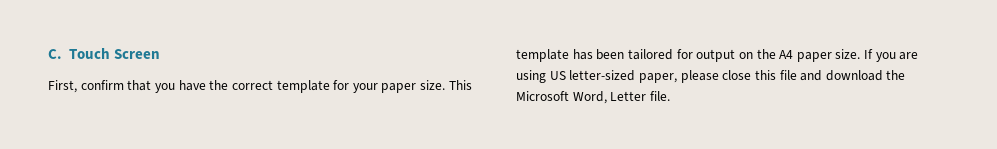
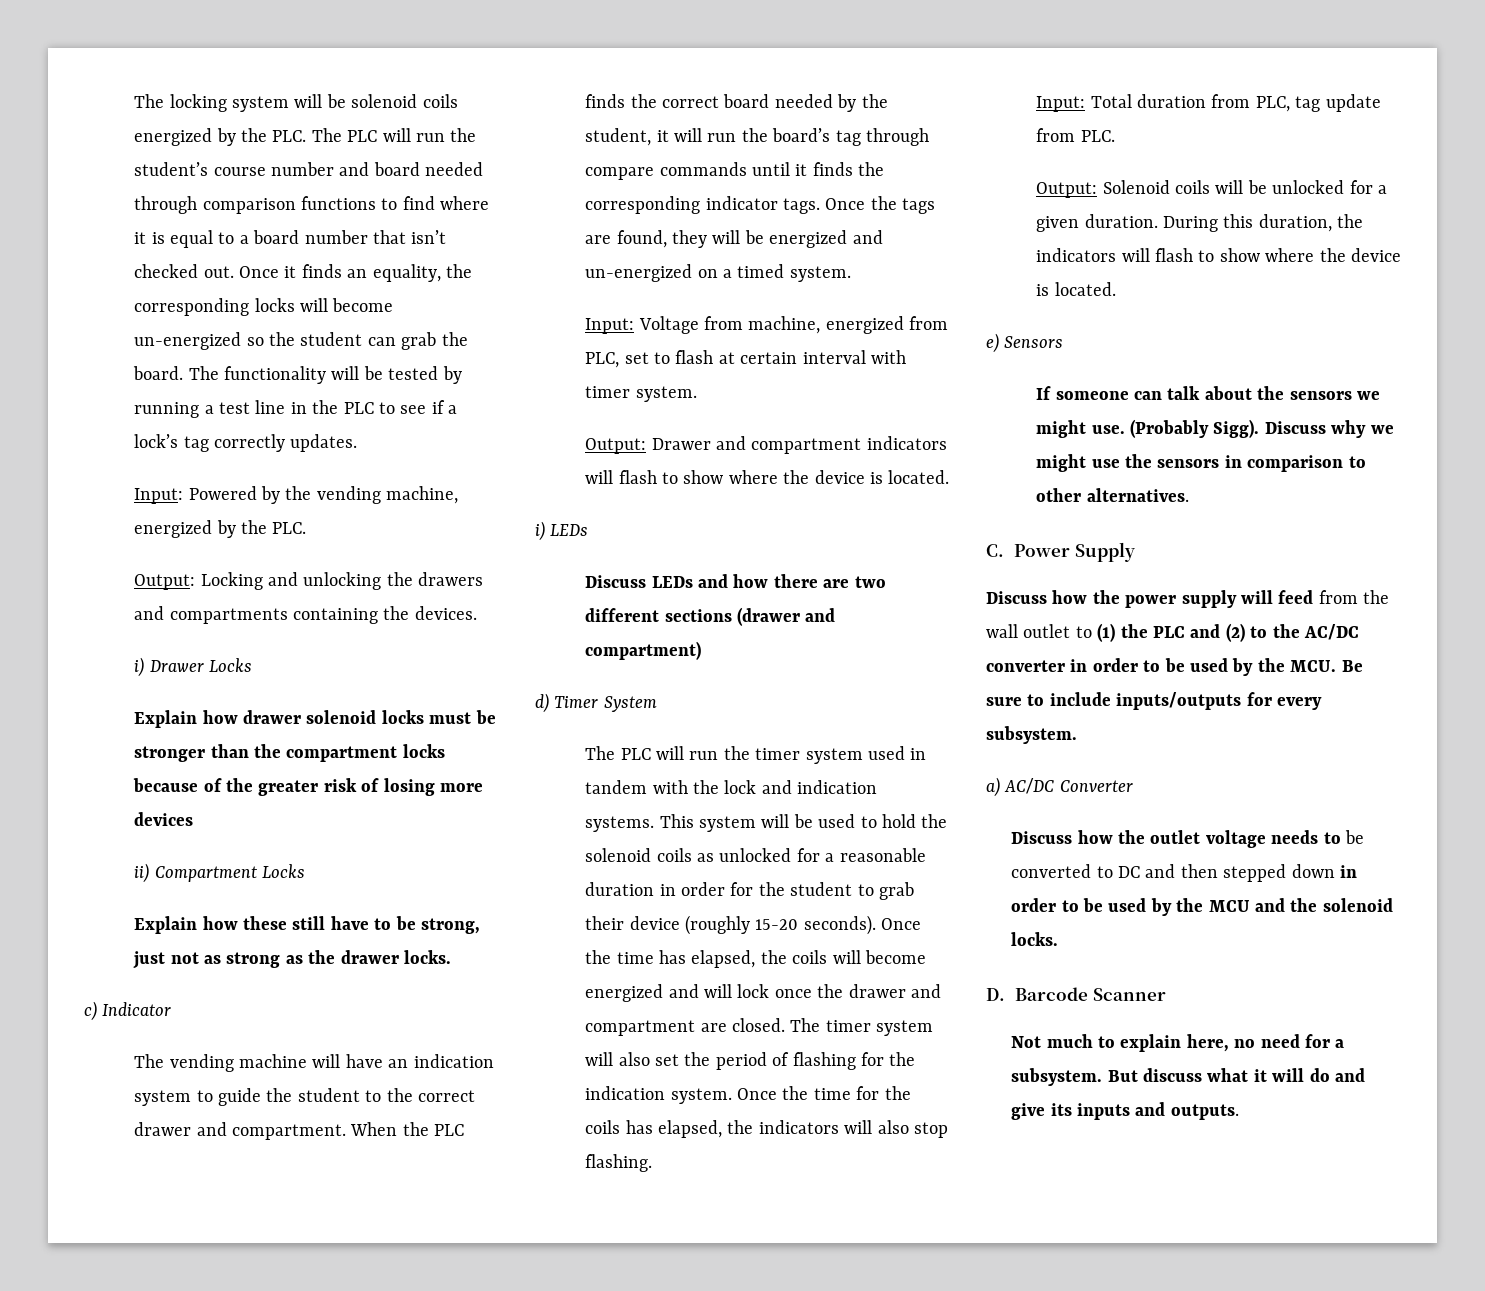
[48,48,160,59] [48,80,472,93] [516,49,919,62] [516,70,906,83] [516,91,670,104] C. Touch Screen // First, confirm that you have the correct template for your paper size. This template has been tailored for output on the A4 paper size. If you are using US letter-sized paper, please close this file and download the Microsoft Word, Letter file. -> [134,94,458,112] [134,128,477,146] [134,162,484,176] [134,196,490,214] [134,230,447,248] [134,264,472,282] [134,298,394,316] [134,332,468,350] [133,366,462,384] [134,400,458,418] [134,434,358,452] [134,486,459,504] [134,520,307,538] [134,572,484,590] [134,606,477,624] [134,657,252,677] [134,710,496,728] [134,744,445,762] [133,778,483,796] [134,812,194,826] [134,863,305,883] [134,916,480,934] [133,950,451,969] [84,1001,172,1021] [134,1054,494,1072] [134,1088,475,1106] [134,1122,465,1140] [585,94,888,112] [585,128,929,146] [585,162,885,180] [585,196,936,214] [585,230,883,248] [585,264,851,282] [585,316,949,334] [585,350,906,368] [585,386,697,402] [585,436,947,454] [585,470,950,484] [535,521,589,541] [585,574,886,588] [585,607,836,626] [585,641,702,660] [535,693,657,713] [585,746,927,764] [585,780,878,794] [585,814,948,832] [585,848,926,862] [585,882,914,900] [585,915,922,935] [585,950,926,968] [585,984,941,1002] [585,1018,934,1036] [585,1052,916,1070] [585,1086,911,1104] [585,1120,948,1138] [585,1154,653,1172] [1036,94,1381,112] [1036,128,1115,142] [1036,180,1387,198] [1036,214,1364,232] [1036,248,1401,262] [1036,282,1116,296] [986,333,1064,353] [1036,386,1380,400] [1036,419,1394,438] [1036,454,1366,472] [1036,488,1189,502] [986,542,1135,562] [986,590,1390,608] [986,623,1359,642] [986,658,1363,676] [986,692,1322,710] [986,726,1077,744] [986,777,1133,797] [1011,830,1364,848] [1011,864,1357,882] [1011,898,1393,916] [1011,932,1059,946] [986,987,1166,1001] [1011,1034,1345,1052] [1011,1068,1365,1086] [1011,1102,1239,1120] The locking system will be solenoid coils energized by the PLC. The PLC will run the student’s course number and board needed through comparison functions to find where it is equal to a board number that isn’t checked out. Once it finds an equality, the corresponding locks will become un-energized so the student can grab the board. The functionality will be tested by running a test line in the PLC to see if a lock’s tag correctly updates. // Input: Powered by the vending machine, energized by the PLC. // Output: Locking and unlocking the drawers and compartments containing the devices. // i) Drawer Locks // Explain how drawer solenoid locks must be stronger than the compartment locks because of the greater risk of losing more devices // ii) Compartment Locks // Explain how these still have to be strong, just not as strong as the drawer locks. // c) Indicator // The vending machine will have an indication system to guide the student to the correct drawer and compartment. When the PLC finds the correct board needed by the student, it will run the board’s tag through compare commands until it finds the corresponding indicator tags. Once the tags are found, they will be energized and un-energized on a timed system. // Input: Voltage from machine, energized from PLC, set to flash at certain interval with timer system. // Output: Drawer and compartment indicators will flash to show where the device is located. // i) LEDs // Discuss LEDs and how there are two different sections (drawer and compartment) // d) Timer System // The PLC will run the timer system used in tandem with the lock and indication systems. This system will be used to hold the solenoid coils as unlocked for a reasonable duration in order for the student to grab their device (roughly 15-20 seconds). Once the time has elapsed, the coils will become energized and will lock once the drawer and compartment are closed. The timer system will also set the period of flashing for the indication system. Once the time for the coils has elapsed, the indicators will also stop flashing. // Input: Total duration from PLC, tag update from PLC. // Output: Solenoid coils will be unlocked for a given duration. During this duration, the indicators will flash to show where the device is located. // e) Sensors // If someone can talk about the sensors we might use. (Probably Sigg). Discuss why we might use the sensors in comparison to other alternatives. // C. Power Supply // Discuss how the power supply will feed from the wall outlet to (1) the PLC and (2) to the AC/DC converter in order to be used by the MCU. Be sure to include inputs/outputs for every subsystem. // a) AC/DC Converter // Discuss how the outlet voltage needs to be converted to DC and then stepped down in order to be used by the MCU and the solenoid locks. // D. Barcode Scanner // Not much to explain here, no need for a subsystem. But discuss what it will do and give its inputs and outputs.

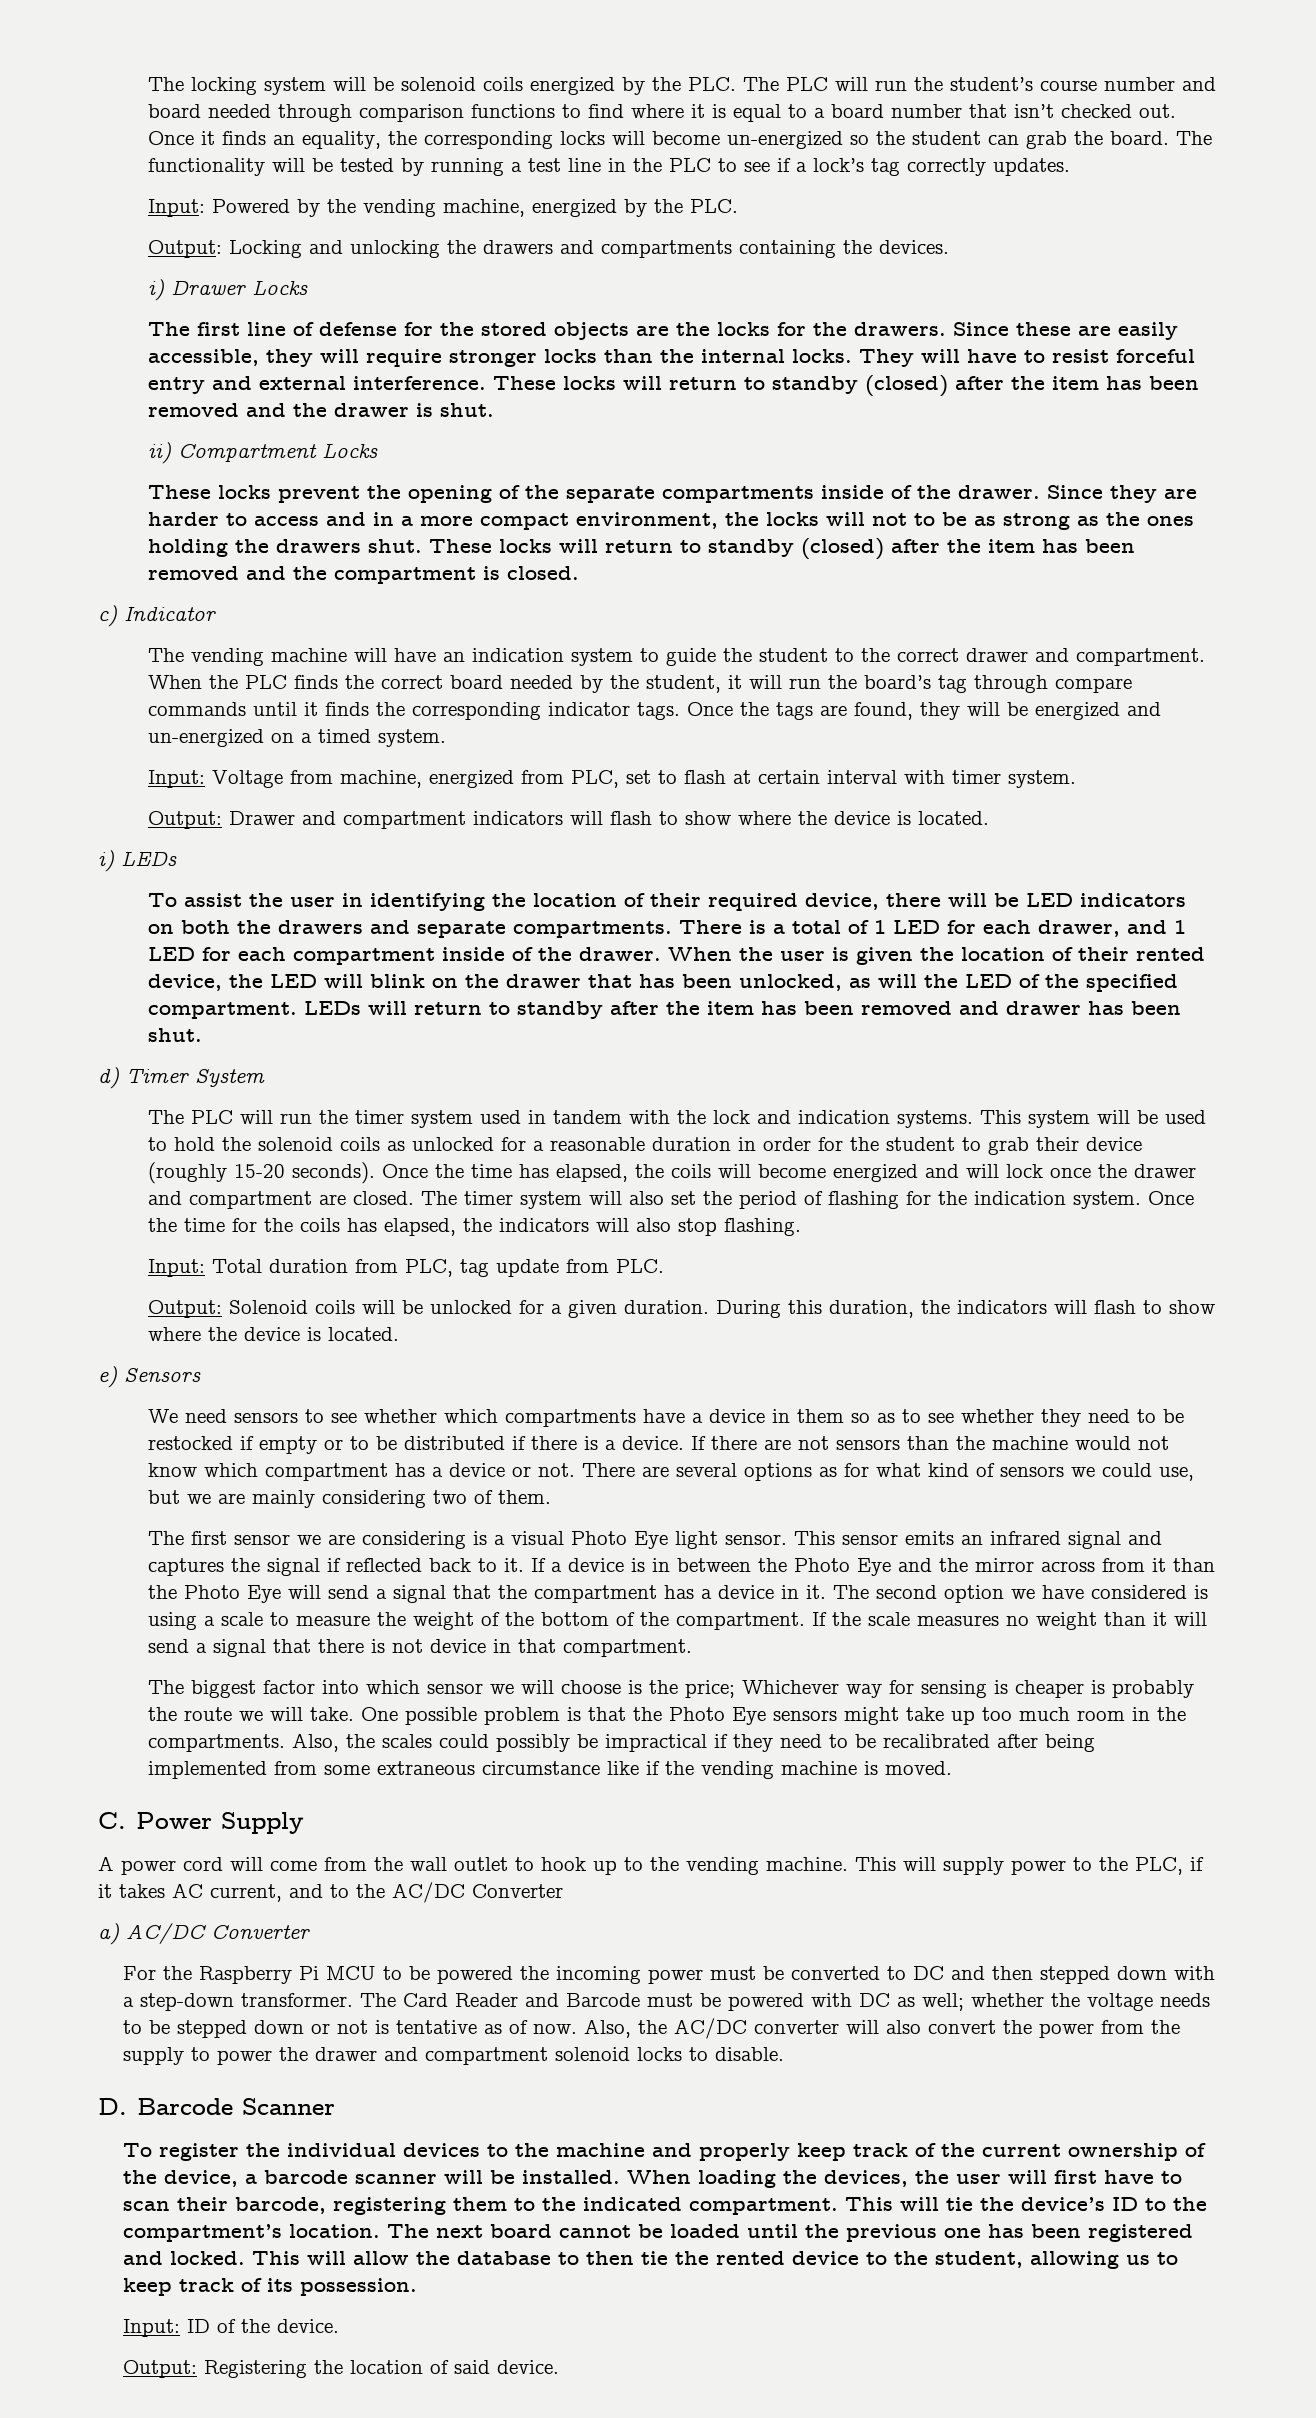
[134,710,496,728] [134,744,445,762] [133,778,483,796] [134,812,194,826] [134,863,305,883] [134,916,480,934] [133,950,451,969] Explain how drawer solenoid locks must be stronger than the compartment locks because of the greater risk of losing more devices // ii) Compartment Locks // Explain how these still have to be strong, just not as strong as the drawer locks. -> [147,322,1178,340] [147,349,1195,367] [147,375,1199,397] [147,403,494,417] [147,442,378,464] [147,485,1197,503] [147,512,1194,530] [147,538,1135,560] [147,566,579,584] The first line of defense for the stored objects are the locks for the drawers. Since these are easily accessible, they will require stronger locks than the internal locks. They will have to resist forceful entry and external interference. These locks will return to standby (closed) after the item has been removed and the drawer is shut. // ii) Compartment Locks // These locks prevent the opening of the separate compartments inside of the drawer. Since they are harder to access and in a more compact environment, the locks will not to be as strong as the ones holding the drawers shut. These locks will return to standby (closed) after the item has been removed and the compartment is closed.
[585,574,886,588] [585,607,836,626] [585,641,702,660] Discuss LEDs and how there are two different sections (drawer and compartment) -> [147,893,1186,911] [147,920,1186,938] [147,947,1205,965] [147,974,1178,992] [147,1001,1181,1019] [147,1028,202,1042] To assist the user in identifying the location of their required device, there will be LED indicators on both the drawers and separate compartments. There is a total of 1 LED for each drawer, and 1 LED for each compartment inside of the drawer. When the user is given the location of their rented device, the LED will blink on the drawer that has been unlocked, as will the LED of the specified compartment. LEDs will return to standby after the item has been removed and drawer has been shut.
[1036,386,1380,400] [1036,419,1394,438] [1036,454,1366,472] [1036,488,1189,502] [986,542,1135,562] [986,590,1314,608] If someone can talk about the sensors we might use. (Probably Sigg). Discuss why we might use the sensors in comparison to other alternatives. // C. Power Supply // Discuss how the power supply will feed -> [147,1409,1184,1427] [147,1436,1169,1454] [147,1463,1194,1481] [147,1490,551,1508] [147,1531,1162,1549] [147,1558,1215,1576] [147,1585,1208,1603] [147,1612,1207,1630] [147,1639,692,1657] [147,1680,1194,1698] [147,1707,1186,1725] [147,1733,1095,1752] [147,1761,952,1779] [98,1812,305,1834] [98,1856,317,1875] We need sensors to see whether which compartments have a device in them so as to see whether they need to be restocked if empty or to be distributed if there is a device. If there are not sensors than the machine would not know which compartment has a device or not. There are several options as for what kind of sensors we could use, but we are mainly considering two of them. // The first sensor we are considering is a visual Photo Eye light sensor. This sensor emits an infrared signal and captures the signal if reflected back to it. If a device is in between the Photo Eye and the mirror across from it than the Photo Eye will send a signal that the compartment has a device in it. The second option we have considered is using a scale to measure the weight of the bottom of the compartment. If the scale measures no weight than it will send a signal that there is not device in that compartment. // The biggest factor into which sensor we will choose is the price; Whichever way for sensing is cheaper is probably the route we will take. One possible problem is that the Photo Eye sensors might take up too much room in the compartments. Also, the scales could possibly be impractical if they need to be recalibrated after being implemented from some extraneous circumstance like if the vending machine is moved. // C. Power Supply // A power cord will come
[1097,623,1359,642] [986,658,1363,676] [986,692,1322,710] [986,726,1077,744] [986,777,1133,797] [1011,830,1341,848] (1) the PLC and (2) to the AC/DC converter in order to be used by the MCU. Be sure to include inputs/outputs for every subsystem. // a) AC/DC Converter // Discuss how the outlet voltage needs to -> [541,1857,1204,1875] [98,1882,563,1903] [98,1923,310,1945] [122,1966,756,1984] hook up to the vending machine. This will supply power to the PLC, if it takes AC current, and to the AC/DC Converter // a) AC/DC Converter // For the Raspberry Pi MCU to be powered the incoming power must
[1339,865,1357,878] [1011,898,1393,916] [1011,932,1059,946] [986,987,1166,1001] [1011,1034,1345,1052] [1011,1068,1365,1086] [1011,1102,1239,1120] in order to be used by the MCU and the solenoid locks. // D. Barcode Scanner // Not much to explain here, no need for a subsystem. But discuss what it will do and give its inputs and outputs. -> [1173,1966,1215,1980] [122,1993,1210,2011] [122,2018,1180,2039] [122,2047,784,2065] [98,2098,336,2115] [122,2143,1206,2161] [122,2170,1182,2188] [122,2197,1207,2215] [122,2224,1193,2242] [122,2251,1178,2269] [122,2278,417,2296] [122,2319,339,2337] [122,2360,559,2378] with a step-down transformer. The Card Reader and Barcode must be powered with DC as well; whether the voltage needs to be stepped down or not is tentative as of now. Also, the AC/DC converter will also convert the power from the supply to power the drawer and compartment solenoid locks to disable. // D. Barcode Scanner // To register the individual devices to the machine and properly keep track of the current ownership of the device, a barcode scanner will be installed. When loading the devices, the user will first have to scan their barcode, registering them to the indicated compartment. This will tie the device’s ID to the compartment’s location. The next board cannot be loaded until the previous one has been registered and locked. This will allow the database to then tie the rented device to the student, allowing us to keep track of its possession. // Input: ID of the device. // Output: Registering the location of said device.

